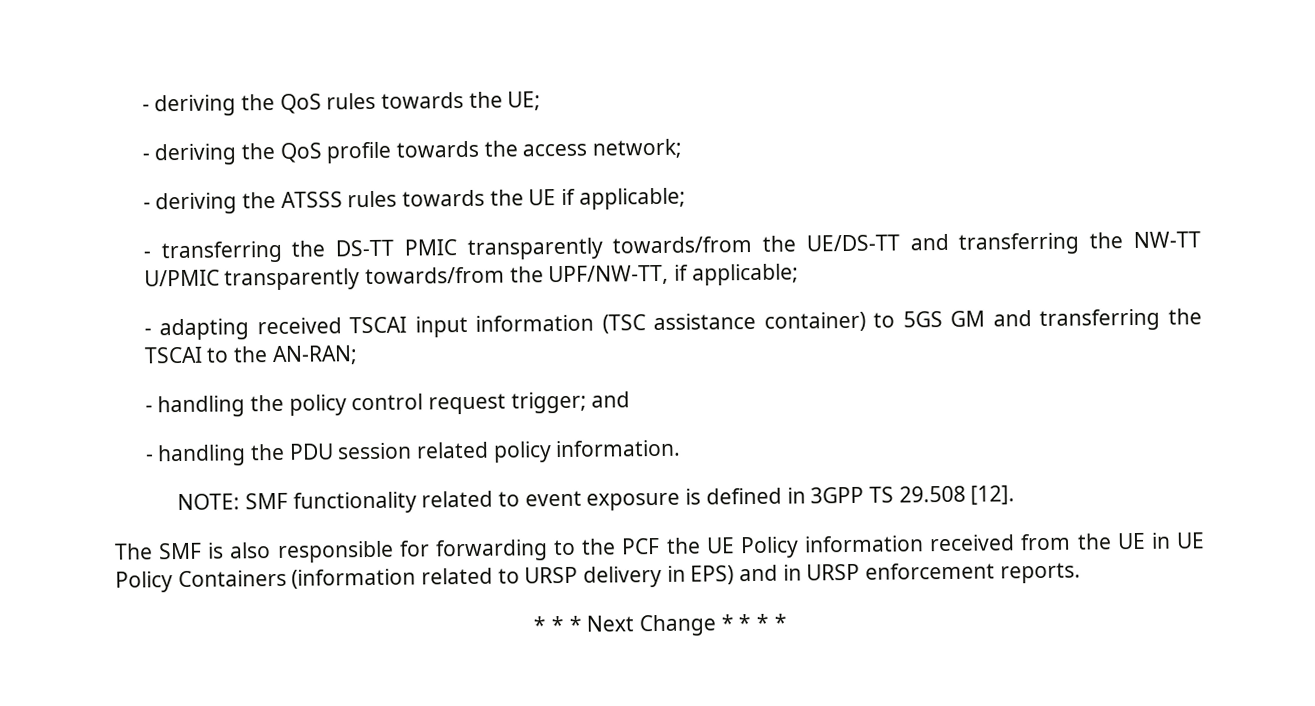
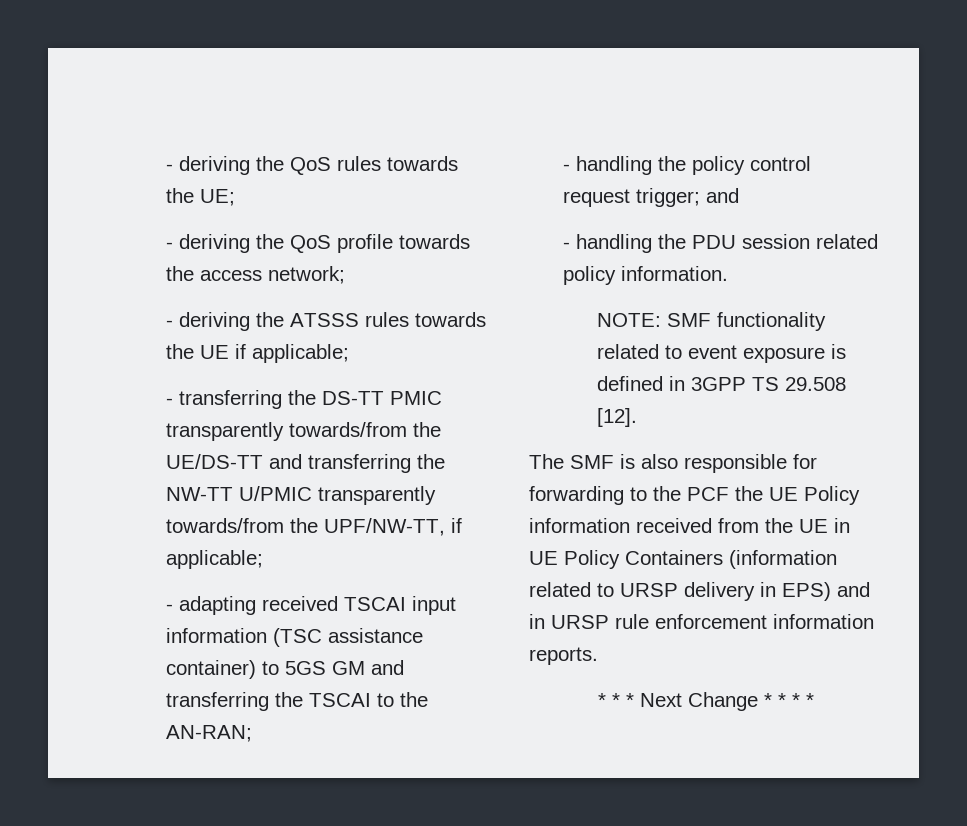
[865,562,996,580] enforcement -> [615,614,874,629] rule enforcement information

